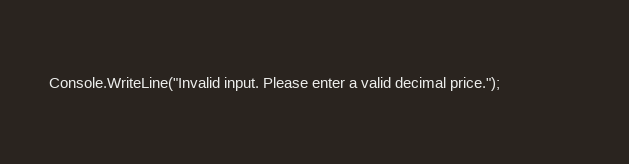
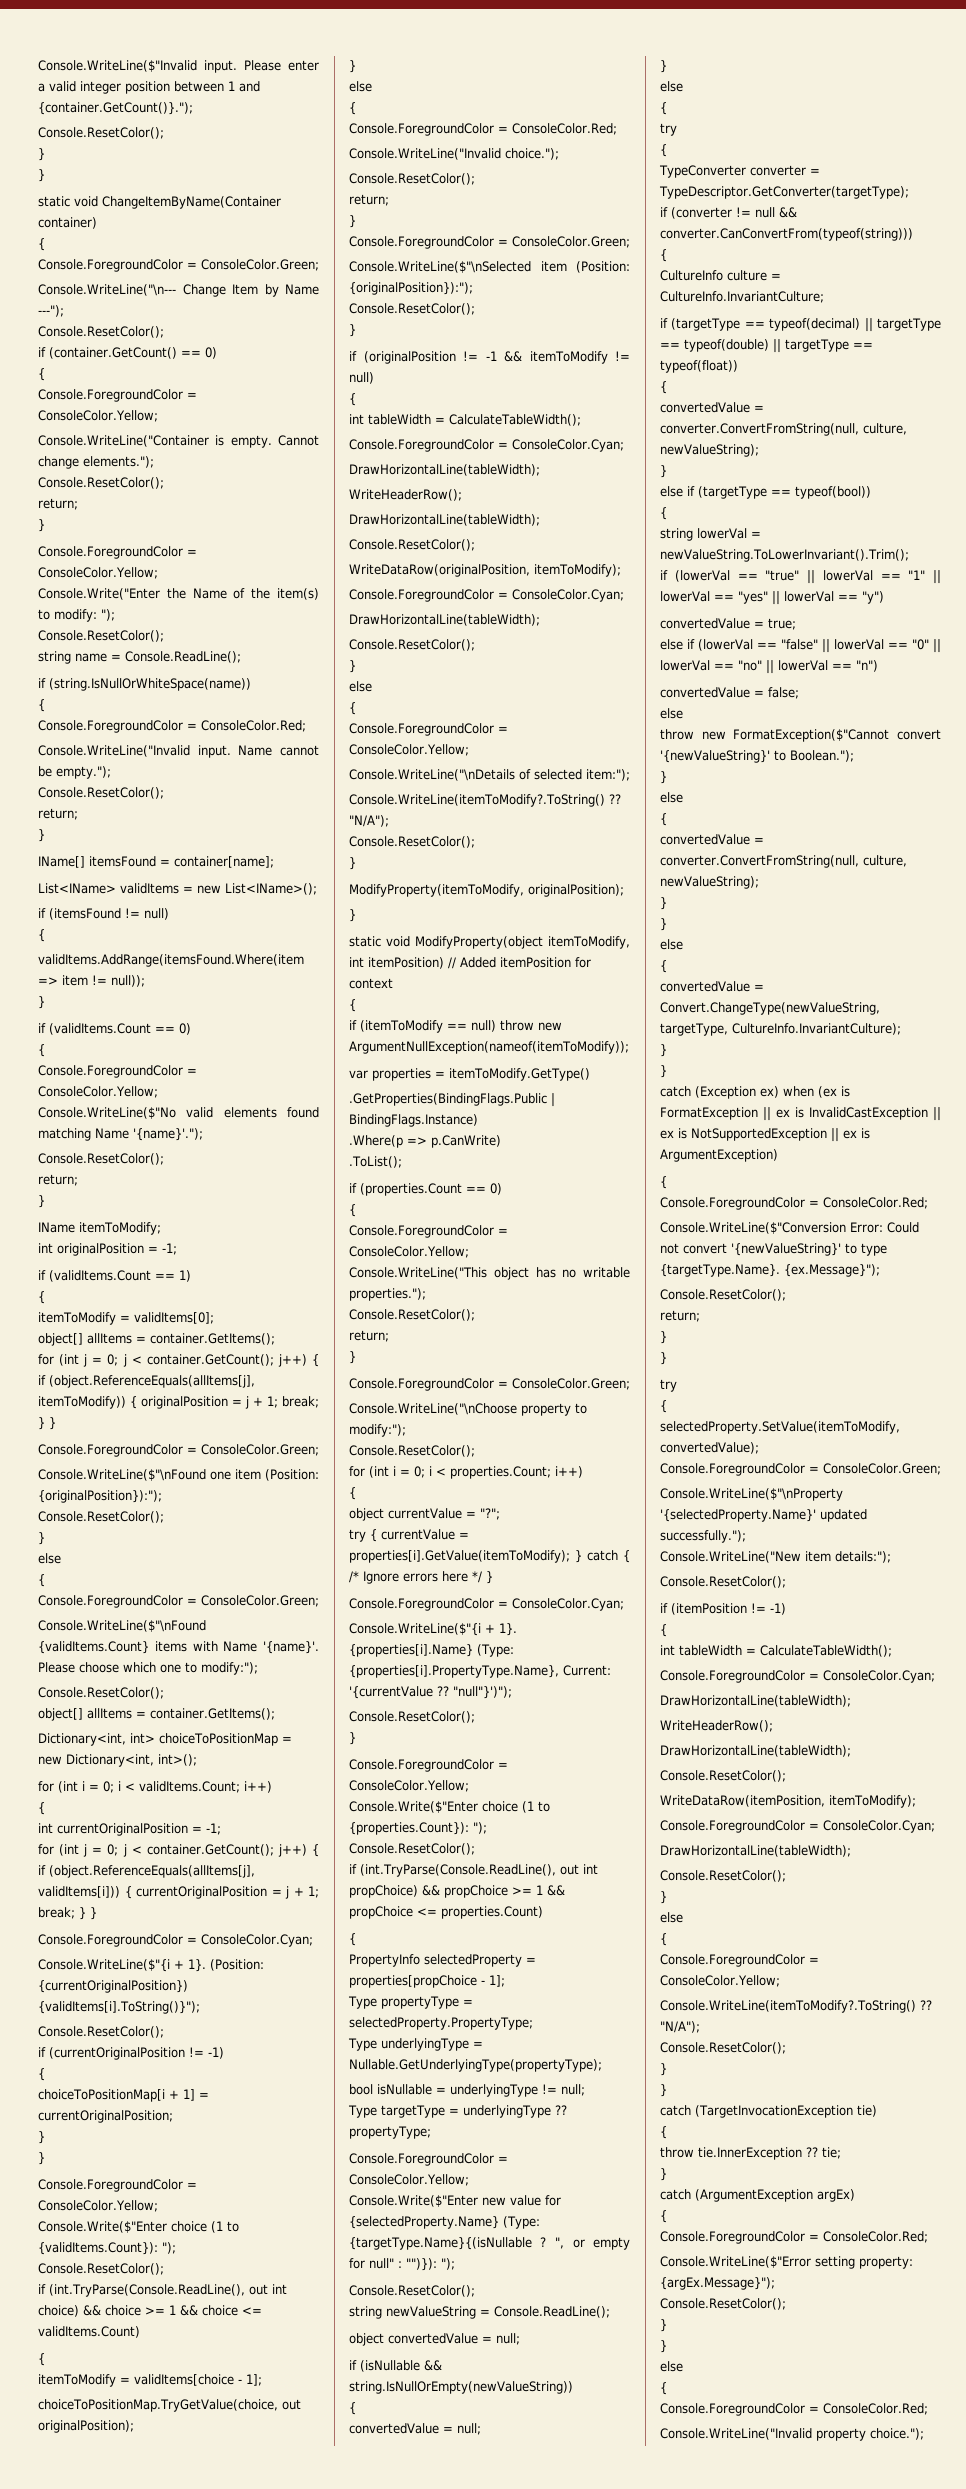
[49,77,220,91] Console.WriteLine("Invalid -> [38,60,197,72] Console.WriteLine($"Invalid
[395,77,501,91] decimal price."); -> [80,81,260,94] [38,102,193,115] [38,127,164,139] [38,148,45,161] [38,169,45,182] [38,196,281,209] [38,217,97,229] [38,238,45,251] [38,259,319,272] [38,284,319,297] [38,305,64,317] [38,326,164,338] [38,347,217,359] [38,368,45,381] [38,389,197,402] [38,410,158,422] [38,435,319,448] [38,456,154,469] [38,477,164,489] [38,498,78,510] [38,519,45,532] [38,546,197,559] [38,567,158,579] [38,588,320,600] [38,609,115,622] [38,630,164,642] [38,651,241,664] [38,678,251,691] [38,699,45,712] [38,720,306,733] [38,745,319,758] [38,766,111,779] [38,787,164,799] [38,808,78,820] [38,829,45,842] [38,856,274,868] [38,883,317,895] [38,908,169,920] [38,929,45,942] [38,954,304,967] [38,975,145,987] [38,996,45,1009] [38,1023,191,1035] [38,1044,45,1057] [38,1065,197,1078] [38,1086,158,1098] [38,1107,319,1119] [38,1128,203,1141] [38,1153,164,1165] [38,1174,78,1186] [38,1195,45,1208] [38,1222,161,1235] [38,1243,177,1256] [38,1270,191,1282] [38,1291,45,1304] [38,1312,214,1325] [38,1333,275,1346] [38,1354,320,1367] [38,1375,255,1388] [38,1396,319,1409] [38,1417,56,1430] [38,1444,319,1457] [38,1469,319,1481] [38,1490,162,1503] [38,1511,164,1523] [38,1532,45,1545] [38,1553,61,1564] [38,1574,45,1587] [38,1595,319,1608] [38,1620,206,1632] [38,1641,319,1654] [38,1662,258,1675] [38,1687,164,1699] [38,1708,275,1721] [38,1733,292,1746] [38,1754,197,1767] [38,1781,272,1793] [38,1802,45,1815] [38,1823,221,1836] [38,1844,320,1857] [38,1865,255,1878] [38,1886,319,1899] [38,1907,97,1920] [38,1934,313,1947] [38,1959,264,1972] [38,1980,188,1993] [38,2001,200,2014] [38,2026,164,2038] [38,2047,224,2060] [38,2068,45,2081] [38,2089,209,2102] [38,2110,173,2123] [38,2131,45,2144] [38,2152,45,2165] [38,2179,197,2192] [38,2200,158,2212] [38,2221,239,2233] [38,2242,176,2255] [38,2263,164,2275] [38,2284,287,2297] [38,2305,262,2317] [38,2326,140,2338] [38,2353,45,2366] [38,2374,262,2387] [38,2399,301,2412] [38,2420,134,2433] [349,60,356,73] [349,81,372,92] [349,102,356,115] [349,123,617,136] [349,148,559,160] [349,173,475,185] [349,194,389,206] [349,215,356,228] [349,236,630,249] [349,261,630,273] [349,282,473,295] [349,303,475,315] [349,324,356,337] [349,351,630,364] [349,372,374,384] [349,393,356,406] [349,414,581,426] [349,439,624,452] [349,464,540,476] [349,489,462,501] [349,514,540,526] [349,539,475,551] [349,564,621,577] [349,589,624,602] [349,614,540,626] [349,639,475,651] [349,660,356,673] [349,681,372,692] [349,702,356,715] [349,723,508,736] [349,744,469,756] [349,769,630,781] [349,794,621,807] [349,815,389,827] [349,836,475,848] [349,857,356,870] [349,884,624,897] [349,909,356,922] [349,936,631,949] [349,957,591,969] [349,978,393,989] [349,999,356,1012] [349,1020,562,1033] [349,1041,629,1054] [349,1068,590,1081] [349,1093,555,1107] [349,1114,478,1127] [349,1135,501,1148] [349,1156,402,1168] [349,1183,502,1196] [349,1204,356,1217] [349,1225,508,1238] [349,1246,469,1258] [349,1267,630,1280] [349,1288,426,1301] [349,1309,475,1321] [349,1330,389,1342] [349,1351,356,1364] [349,1378,630,1391] [349,1403,587,1416] [349,1424,406,1437] [349,1445,475,1457] [349,1466,583,1479] [349,1487,356,1500] [349,1508,500,1521] [349,1529,469,1542] [349,1550,630,1563] [349,1571,493,1584] [349,1598,624,1611] [349,1623,517,1636] [349,1644,514,1657] [349,1665,611,1678] [349,1686,512,1699] [349,1711,475,1723] [349,1732,356,1745] [349,1759,508,1772] [349,1780,469,1792] [349,1801,550,1813] [349,1822,487,1835] [349,1843,475,1855] [349,1864,598,1877] [349,1885,565,1898] [349,1906,543,1919] [349,1933,356,1946] [349,1954,536,1967] [349,1975,505,1988] [348,1996,473,2009] [349,2017,533,2030] [348,2038,483,2051] [349,2059,602,2072] [349,2084,585,2097] [348,2105,567,2118] [349,2126,431,2139] [349,2153,508,2166] [349,2174,469,2186] [349,2195,561,2207] [349,2216,540,2229] [349,2237,630,2250] [349,2258,455,2271] [349,2285,475,2297] [349,2306,610,2319] [349,2333,520,2346] [349,2360,442,2372] [349,2381,573,2394] [349,2402,356,2415] [349,2423,481,2435] [660,60,667,73] [660,81,683,92] [660,102,667,115] [660,123,677,136] [660,144,667,157] [659,165,820,178] [659,186,909,199] [660,207,797,219] [660,228,913,241] [660,249,667,262] [660,270,781,281] [660,291,824,303] [660,318,942,332] [660,339,873,353] [660,360,738,373] [660,381,667,394] [660,402,764,413] [660,423,907,436] [660,444,759,457] [660,465,667,478] [660,486,871,499] [660,507,667,520] [660,528,761,541] [660,549,909,562] [660,570,941,584] [660,591,884,605] [660,618,796,630] [660,639,941,653] [660,660,878,674] [660,687,799,699] [660,708,683,719] [660,729,941,742] [660,750,854,763] [660,771,667,784] [660,792,683,803] [660,813,667,826] [660,834,764,845] [660,855,907,868] [660,876,759,889] [660,897,667,910] [660,918,667,931] [660,939,683,950] [660,960,667,973] [660,981,764,992] [660,1002,880,1015] [660,1023,901,1036] [660,1044,667,1057] [660,1065,667,1078] [660,1086,850,1099] [660,1107,941,1121] [660,1128,870,1142] [660,1149,778,1162] [660,1176,667,1189] [660,1197,928,1210] [660,1222,919,1234] [660,1243,887,1256] [660,1264,880,1277] [660,1289,786,1301] [660,1310,700,1322] [660,1331,667,1344] [660,1352,667,1365] [660,1379,677,1392] [660,1400,667,1413] [660,1421,900,1434] [660,1442,759,1454] [660,1463,941,1476] [660,1488,843,1501] [660,1509,867,1522] [660,1530,746,1543] [660,1551,891,1563] [660,1576,786,1588] [660,1603,786,1615] [660,1624,667,1637] [660,1645,892,1657] [660,1670,935,1683] [660,1695,851,1707] [660,1720,773,1732] [660,1745,851,1757] [660,1770,786,1782] [660,1795,916,1808] [660,1820,935,1833] [660,1845,851,1857] [660,1870,786,1882] [660,1891,667,1904] [660,1912,683,1923] [660,1933,667,1946] [660,1954,819,1967] [660,1975,780,1987] [660,2000,932,2013] [660,2021,700,2033] [660,2042,786,2054] [660,2063,667,2076] [660,2084,667,2097] [660,2105,877,2118] [660,2126,667,2139] [660,2147,841,2160] [660,2168,667,2181] [660,2189,855,2202] [660,2210,667,2223] [660,2231,928,2244] [660,2256,913,2269] [660,2277,775,2290] [660,2298,786,2310] [660,2319,667,2332] [660,2340,667,2353] [660,2361,683,2372] [660,2382,667,2395] [660,2403,928,2416] [660,2428,924,2441] integer position between 1 and {container.GetCount()}."); // Console.ResetColor(); // } // } // static void ChangeItemByName(Container container) // { // Console.ForegroundColor = ConsoleColor.Green; // Console.WriteLine("\n--- Change Item by Name ---"); // Console.ResetColor(); // if (container.GetCount() == 0) // { // Console.ForegroundColor = ConsoleColor.Yellow; // Console.WriteLine("Container is empty. Cannot change elements."); // Console.ResetColor(); // return; // } // Console.ForegroundColor = ConsoleColor.Yellow; // Console.Write("Enter the Name of the item(s) to modify: "); // Console.ResetColor(); // string name = Console.ReadLine(); // if (string.IsNullOrWhiteSpace(name)) // { // Console.ForegroundColor = ConsoleColor.Red; // Console.WriteLine("Invalid input. Name cannot be empty."); // Console.ResetColor(); // return; // } // IName[] itemsFound = container[name]; // List<IName> validItems = new List<IName>(); // if (itemsFound != null) // { // validItems.AddRange(itemsFound.Where(item => item != null)); // } // if (validItems.Count == 0) // { // Console.ForegroundColor = ConsoleColor.Yellow; // Console.WriteLine($"No valid elements found matching Name '{name}'."); // Console.ResetColor(); // return; // } // IName itemToModify; // int originalPosition = -1; // if (validItems.Count == 1) // { // itemToModify = validItems[0]; // object[] allItems = container.GetItems(); // for (int j = 0; j < container.GetCount(); j++) { if (object.ReferenceEquals(allItems[j], itemToModify)) { originalPosition = j + 1; break; } } // Console.ForegroundColor = ConsoleColor.Green; // Console.WriteLine($"\nFound one item (Position: {originalPosition}):"); // Console.ResetColor(); // } // else // { // Console.ForegroundColor = ConsoleColor.Green; // Console.WriteLine($"\nFound {validItems.Count} items with Name '{name}'. Please choose which one to modify:"); // Console.ResetColor(); // object[] allItems = container.GetItems(); // Dictionary<int, int> choiceToPositionMap = new Dictionary<int, int>(); // for (int i = 0; i < validItems.Count; i++) // { // int currentOriginalPosition = -1; // for (int j = 0; j < container.GetCount(); j++) { if (object.ReferenceEquals(allItems[j], validItems[i])) { currentOriginalPosition = j + 1; break; } } // Console.ForegroundColor = ConsoleColor.Cyan; // Console.WriteLine($"{i + 1}. (Position: {currentOriginalPosition}) {validItems[i].ToString()}"); // Console.ResetColor(); // if (currentOriginalPosition != -1) // { // choiceToPositionMap[i + 1] = currentOriginalPosition; // } // } // Console.ForegroundColor = ConsoleColor.Yellow; // Console.Write($"Enter choice (1 to {validItems.Count}): "); // Console.ResetColor(); // if (int.TryParse(Console.ReadLine(), out int choice) && choice >= 1 && choice <= validItems.Count) // { // itemToModify = validItems[choice - 1]; // choiceToPositionMap.TryGetValue(choice, out originalPosition); // } // else // { // Console.ForegroundColor = ConsoleColor.Red; // Console.WriteLine("Invalid choice."); // Console.ResetColor(); // return; // } // Console.ForegroundColor = ConsoleColor.Green; // Console.WriteLine($"\nSelected item (Position: {originalPosition}):"); // Console.ResetColor(); // } // if (originalPosition != -1 && itemToModify != null) // { // int tableWidth = CalculateTableWidth(); // Console.ForegroundColor = ConsoleColor.Cyan; // DrawHorizontalLine(tableWidth); // WriteHeaderRow(); // DrawHorizontalLine(tableWidth); // Console.ResetColor(); // WriteDataRow(originalPosition, itemToModify); // Console.ForegroundColor = ConsoleColor.Cyan; // DrawHorizontalLine(tableWidth); // Console.ResetColor(); // } // else // { // Console.ForegroundColor = ConsoleColor.Yellow; // Console.WriteLine("\nDetails of selected item:"); // Console.WriteLine(itemToModify?.ToString() ?? "N/A"); // Console.ResetColor(); // } // ModifyProperty(itemToModify, originalPosition); // } // static void ModifyProperty(object itemToModify, int itemPosition) // Added itemPosition for context // { // if (itemToModify == null) throw new ArgumentNullException(nameof(itemToModify)); // var properties = itemToModify.GetType() // .GetProperties(BindingFlags.Public | BindingFlags.Instance) // .Where(p => p.CanWrite) // .ToList(); // if (properties.Count == 0) // { // Console.ForegroundColor = ConsoleColor.Yellow; // Console.WriteLine("This object has no writable properties."); // Console.ResetColor(); // return; // } // Console.ForegroundColor = ConsoleColor.Green; // Console.WriteLine("\nChoose property to modify:"); // Console.ResetColor(); // for (int i = 0; i < properties.Count; i++) // { // object currentValue = "?"; // try { currentValue = properties[i].GetValue(itemToModify); } catch { /* Ignore errors here */ } // Console.ForegroundColor = ConsoleColor.Cyan; // Console.WriteLine($"{i + 1}. {properties[i].Name} (Type: {properties[i].PropertyType.Name}, Current: '{currentValue ?? "null"}')"); // Console.ResetColor(); // } // Console.ForegroundColor = ConsoleColor.Yellow; // Console.Write($"Enter choice (1 to {properties.Count}): "); // Console.ResetColor(); // if (int.TryParse(Console.ReadLine(), out int propChoice) && propChoice >= 1 && propChoice <= properties.Count) // { // PropertyInfo selectedProperty = properties[propChoice - 1]; // Type propertyType = selectedProperty.PropertyType; // Type underlyingType = Nullable.GetUnderlyingType(propertyType); // bool isNullable = underlyingType != null; // Type targetType = underlyingType ?? propertyType; // Console.ForegroundColor = ConsoleColor.Yellow; // Console.Write($"Enter new value for {selectedProperty.Name} (Type: {targetType.Name}{(isNullable ? ", or empty for null" : "")}): "); // Console.ResetColor(); // string newValueString = Console.ReadLine(); // object convertedValue = null; // if (isNullable && string.IsNullOrEmpty(newValueString)) // { // convertedValue = null; // } // else // { // try // { // TypeConverter converter = TypeDescriptor.GetConverter(targetType); // if (converter != null && converter.CanConvertFrom(typeof(string))) // { // CultureInfo culture = CultureInfo.InvariantCulture; // if (targetType == typeof(decimal) || targetType == typeof(double) || targetType == typeof(float)) // { // convertedValue = converter.ConvertFromString(null, culture, newValueString); // } // else if (targetType == typeof(bool)) // { // string lowerVal = newValueString.ToLowerInvariant().Trim(); // if (lowerVal == "true" || lowerVal == "1" || lowerVal == "yes" || lowerVal == "y") // convertedValue = true; // else if (lowerVal == "false" || lowerVal == "0" || lowerVal == "no" || lowerVal == "n") // convertedValue = false; // else // throw new FormatException($"Cannot convert '{newValueString}' to Boolean."); // } // else // { // convertedValue = converter.ConvertFromString(null, culture, newValueString); // } // } // else // { // convertedValue = Convert.ChangeType(newValueString, targetType, CultureInfo.InvariantCulture); // } // } // catch (Exception ex) when (ex is FormatException || ex is InvalidCastException || ex is NotSupportedException || ex is ArgumentException) // { // Console.ForegroundColor = ConsoleColor.Red; // Console.WriteLine($"Conversion Error: Could not convert '{newValueString}' to type {targetType.Name}. {ex.Message}"); // Console.ResetColor(); // return; // } // } // try // { // selectedProperty.SetValue(itemToModify, convertedValue); // Console.ForegroundColor = ConsoleColor.Green; // Console.WriteLine($"\nProperty '{selectedProperty.Name}' updated successfully."); // Console.WriteLine("New item details:"); // Console.ResetColor(); // if (itemPosition != -1) // { // int tableWidth = CalculateTableWidth(); // Console.ForegroundColor = ConsoleColor.Cyan; // DrawHorizontalLine(tableWidth); // WriteHeaderRow(); // DrawHorizontalLine(tableWidth); // Console.ResetColor(); // WriteDataRow(itemPosition, itemToModify); // Console.ForegroundColor = ConsoleColor.Cyan; // DrawHorizontalLine(tableWidth); // Console.ResetColor(); // } // else // { // Console.ForegroundColor = ConsoleColor.Yellow; // Console.WriteLine(itemToModify?.ToString() ?? "N/A"); // Console.ResetColor(); // } // } // catch (TargetInvocationException tie) // { // throw tie.InnerException ?? tie; // } // catch (ArgumentException argEx) // { // Console.ForegroundColor = ConsoleColor.Red; // Console.WriteLine($"Error setting property: {argEx.Message}"); // Console.ResetColor(); // } // } // else // { // Console.ForegroundColor = ConsoleColor.Red; // Console.WriteLine("Invalid property choice.");

